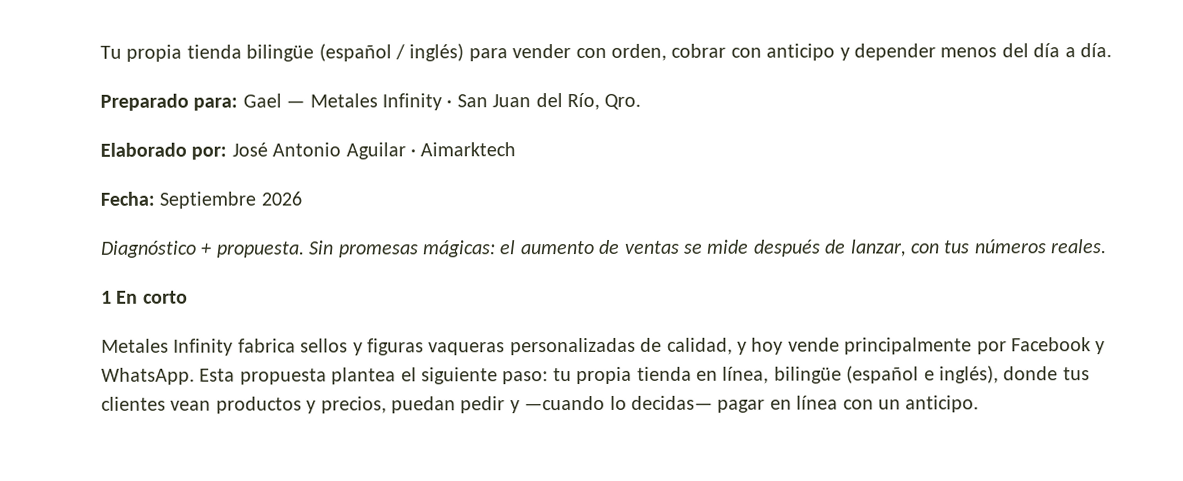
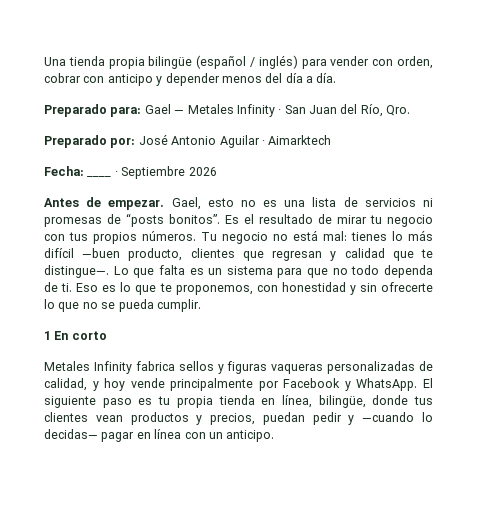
[100,44,242,62] Tu propia tienda -> [44,56,145,69] Una tienda propia
[100,142,187,157] Elaborado -> [44,135,107,148] Preparado
(155, 198) none -> [87,176,112,177] [114,171,118,176] ____ ·
[100,239,1108,258] Diagnóstico + propuesta. Sin promesas mágicas: el aumento de ventas se mide después de lanzar, con tus números reales. -> [44,197,434,210] [44,213,433,227] [44,230,433,244] [44,248,434,261] [44,265,433,278] [44,282,433,295] [44,299,201,312] Antes de empezar. Gael, esto no es una lista de servicios ni promesas de “posts bonitos”. Es el resultado de mirar tu negocio con tus propios números. Tu negocio no está mal: tienes lo más difícil —buen producto, clientes que regresan y calidad que te distingue—. Lo que falta es un sistema para que no todo dependa de ti. Eso es lo que te proponemos, con honestidad y sin ofrecerte lo que no se pueda cumplir.
[199,367,549,385] Esta propuesta plantea el siguiente paso: -> [422,378,433,388] [44,396,153,408] El siguiente paso es
[773,365,999,384] bilingüe (español e inglés), -> [318,395,366,408] bilingüe,

